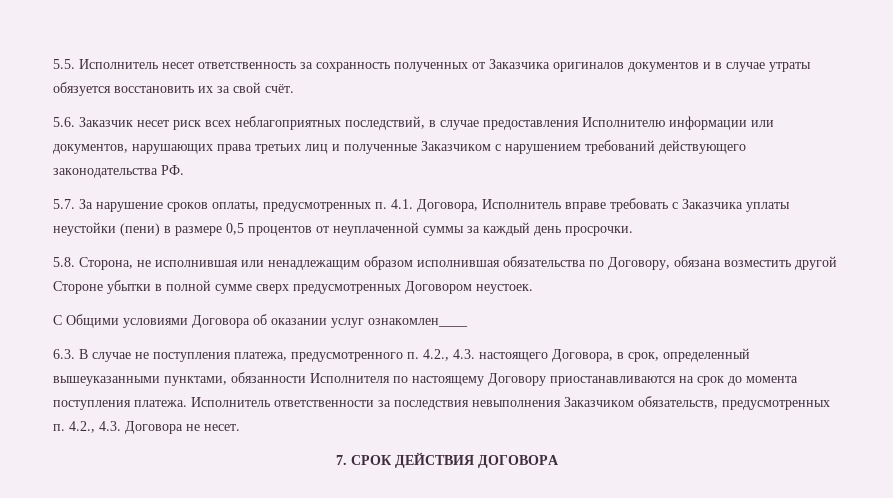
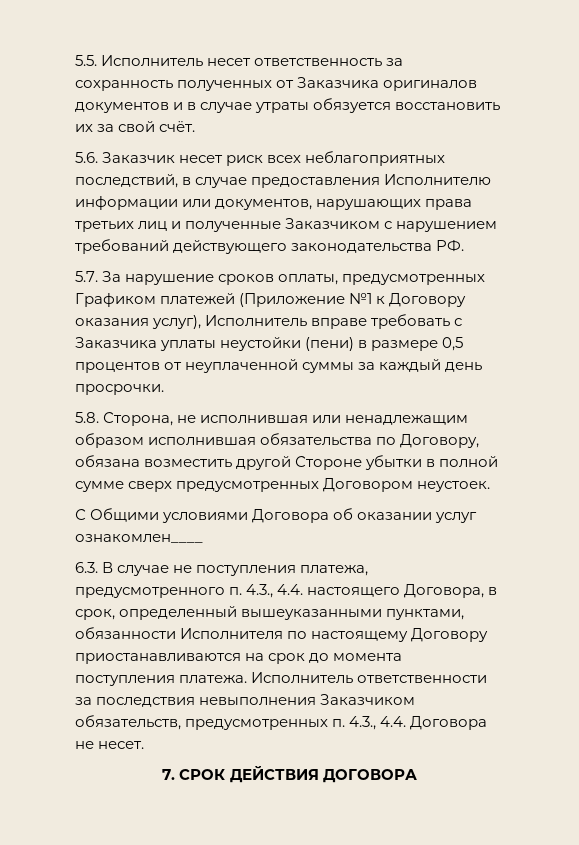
[375,199,478,212] п. 4.1. Договора, -> [75,293,467,307] [75,315,202,329] Графиком платежей (Приложение №1 к Договору оказания услуг),
[423,349,475,361] 4.2., 4.3. -> [246,584,304,598] 4.3., 4.4.
[69,421,121,433] 4.2., 4.3. -> [349,716,407,730] 4.3., 4.4.

